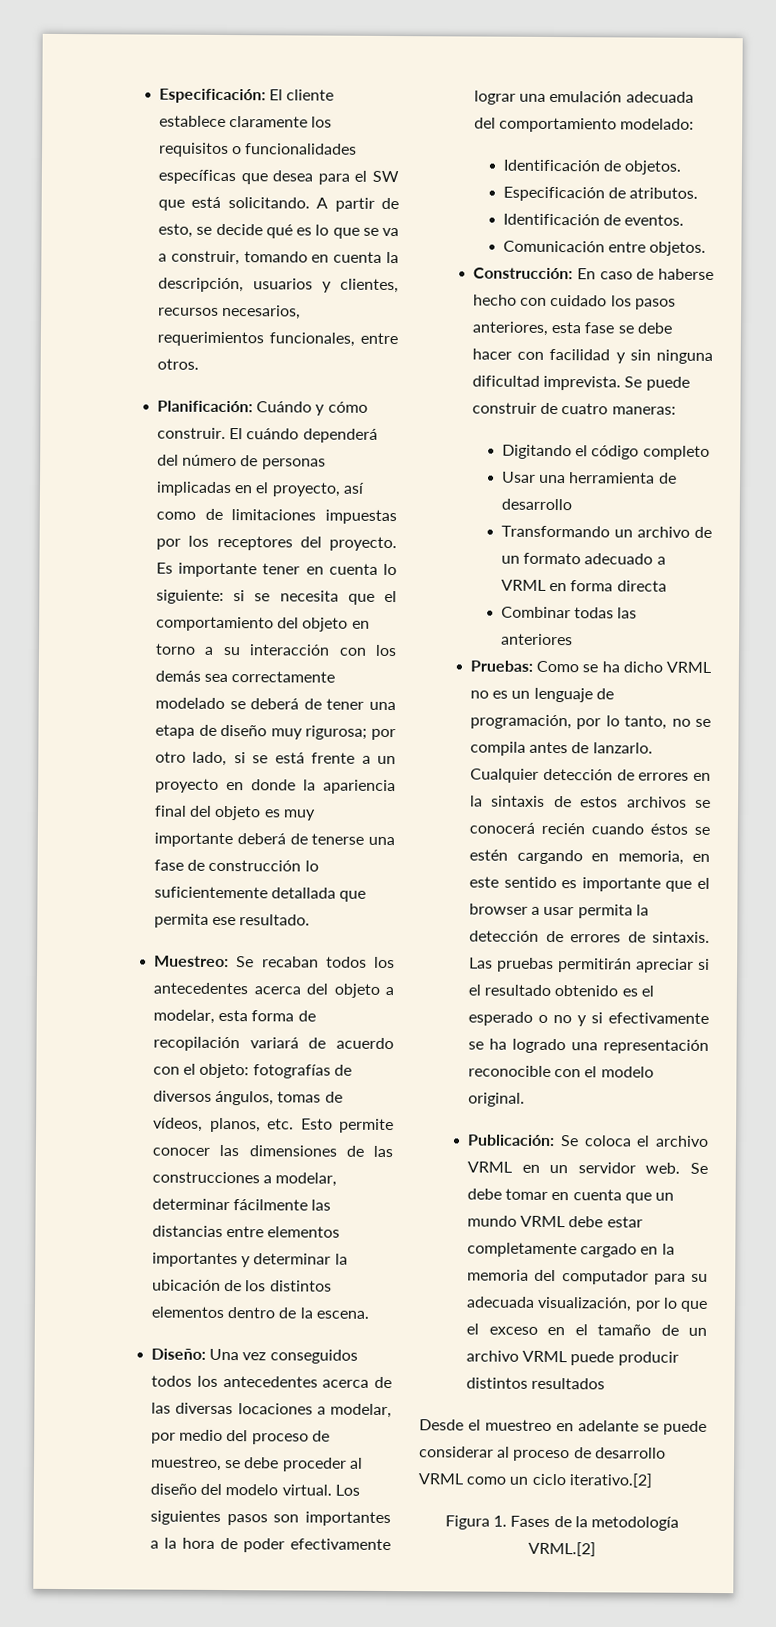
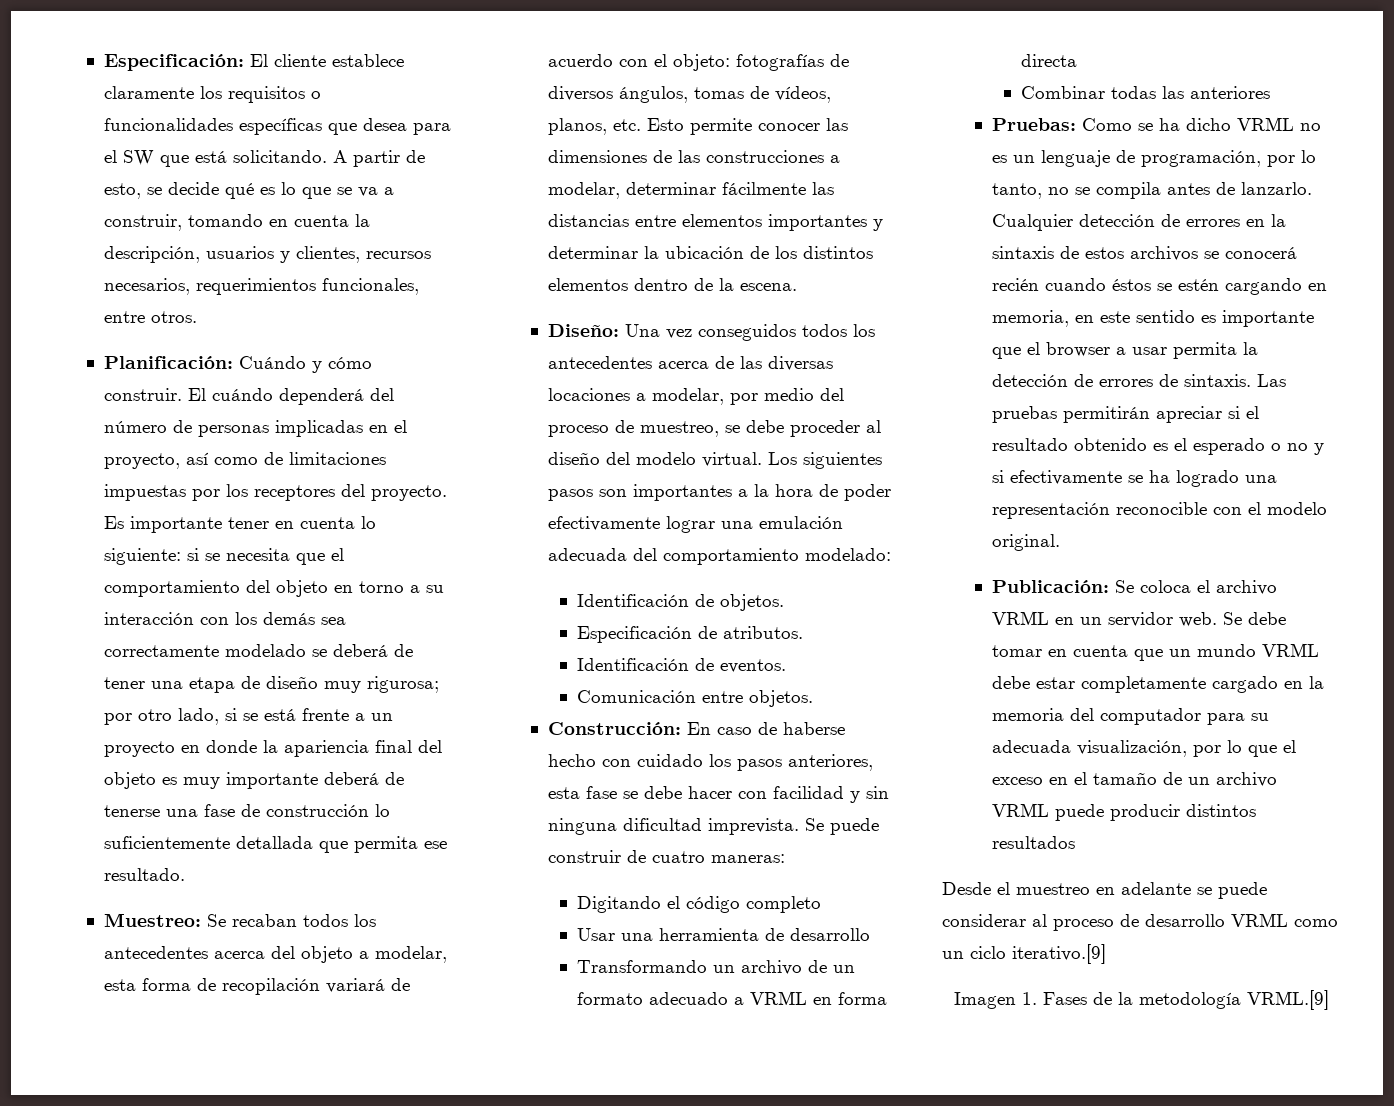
[568,1473,652,1488] [445,1515,491,1530] iterativo.[2] // Figura -> [1012,944,1106,964] [953,992,1016,1009] iterativo.[9] // Imagen
[528,1541,596,1557] VRML.[2] -> [1246,990,1329,1010] VRML.[9]

